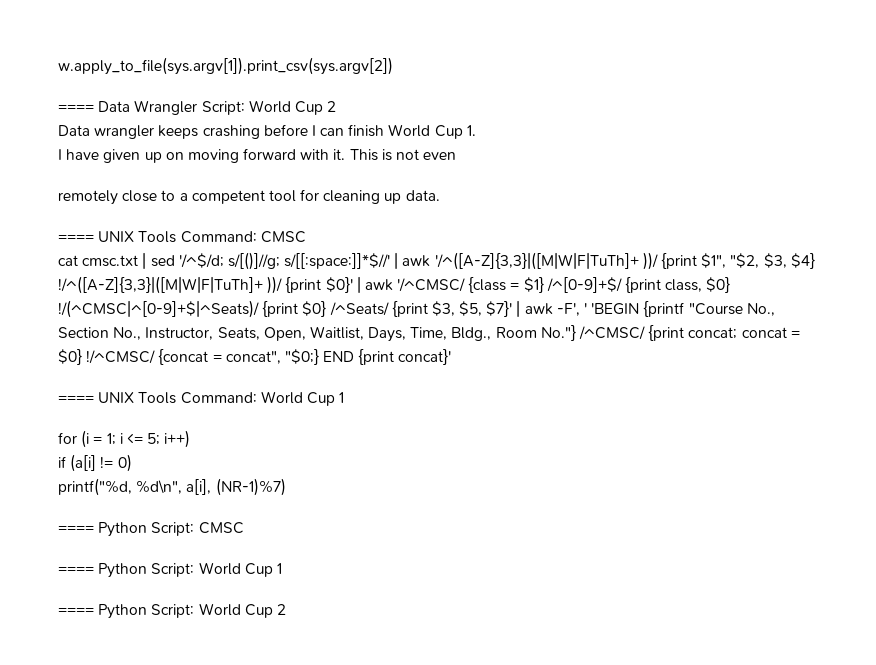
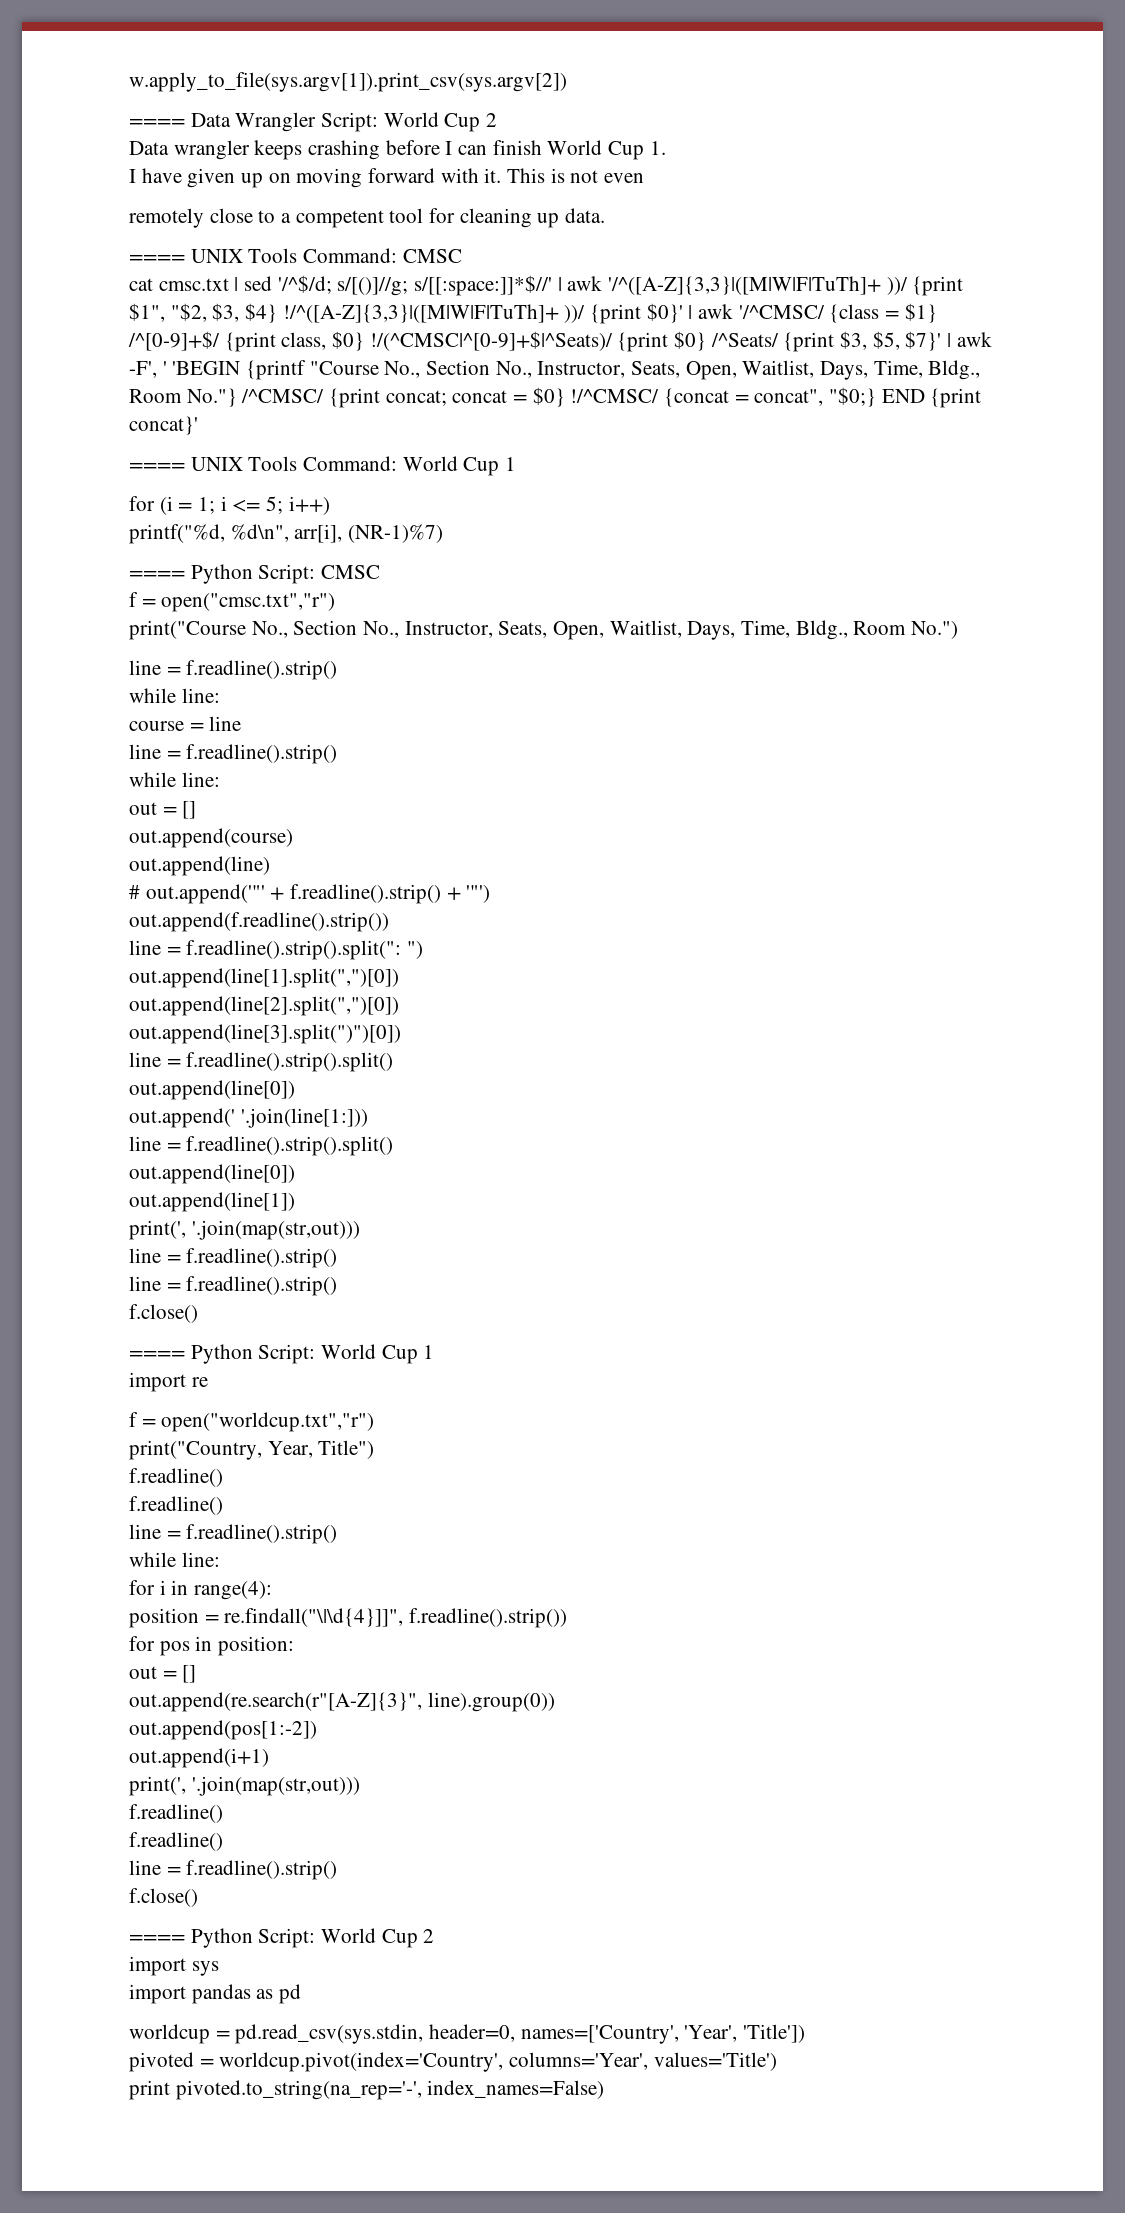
[58,454,132,472] // if (a[i] != 0) -> (330, 505) none
[186,479,212,495] a[i], -> [294,524,343,543] arr[i],
(244, 528) none -> [129,592,336,612] [129,620,959,640] [129,660,338,680] [129,688,220,703] [129,716,242,731] [129,744,338,764] [129,772,220,787] [129,801,197,819] [129,828,293,848] [129,856,270,876] [129,884,491,904] [129,912,389,932] [129,940,424,960] [129,968,399,988] [129,996,399,1016] [129,1024,401,1044] [129,1052,394,1072] [129,1080,295,1100] [129,1108,368,1128] [129,1136,394,1156] [129,1164,295,1184] [129,1192,295,1212] [129,1220,360,1240] [129,1248,338,1268] [129,1276,338,1296] [129,1304,198,1323] // f = open("cmsc.txt","r") // print("Course No., Section No., Instructor, Seats, Open, Waitlist, Days, Time, Bldg., Room No.") // line = f.readline().strip() // while line: // course = line // line = f.readline().strip() // while line: // out = [] // out.append(course) // out.append(line) // # out.append('"' + f.readline().strip() + '"') // out.append(f.readline().strip()) // line = f.readline().strip().split(": ") // out.append(line[1].split(",")[0]) // out.append(line[2].split(",")[0]) // out.append(line[3].split(")")[0]) // line = f.readline().strip().split() // out.append(line[0]) // out.append(' '.join(line[1:])) // line = f.readline().strip().split() // out.append(line[0]) // out.append(line[1]) // print(', '.join(map(str,out))) // line = f.readline().strip() // line = f.readline().strip() // f.close()
(282, 568) none -> [129,1372,208,1392] [129,1412,375,1432] [129,1440,375,1460] [129,1468,223,1487] [129,1496,223,1515] [129,1524,338,1544] [129,1552,220,1567] [129,1580,273,1600] [129,1608,568,1628] [129,1636,295,1656] [129,1665,197,1683] [129,1692,555,1712] [129,1720,317,1740] [129,1748,269,1768] [129,1776,360,1796] [129,1804,223,1823] [129,1832,223,1851] [129,1860,338,1880] [129,1888,198,1907] // import re // f = open("worldcup.txt","r") // print("Country, Year, Title") // f.readline() // f.readline() // line = f.readline().strip() // while line: // for i in range(4): // position = re.findall("\|\d{4}]]", f.readline().strip()) // for pos in position: // out = [] // out.append(re.search(r"[A-Z]{3}", line).group(0)) // out.append(pos[1:-2]) // out.append(i+1) // print(', '.join(map(str,out))) // f.readline() // f.readline() // line = f.readline().strip() // f.close()
(286, 609) none -> [129,1956,219,1976] [129,1984,302,2004] [129,2024,806,2044] [129,2052,777,2072] [129,2080,605,2100] // import sys // import pandas as pd // worldcup = pd.read_csv(sys.stdin, header=0, names=['Country', 'Year', 'Title']) // pivoted = worldcup.pivot(index='Country', columns='Year', values='Title') // print pivoted.to_string(na_rep='-', index_names=False)

